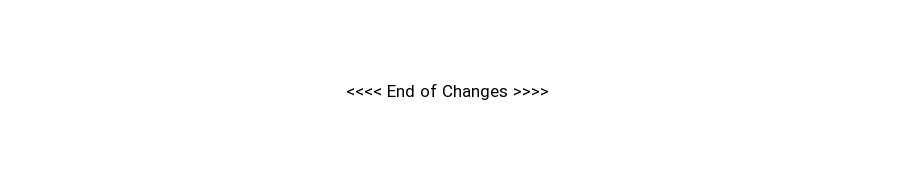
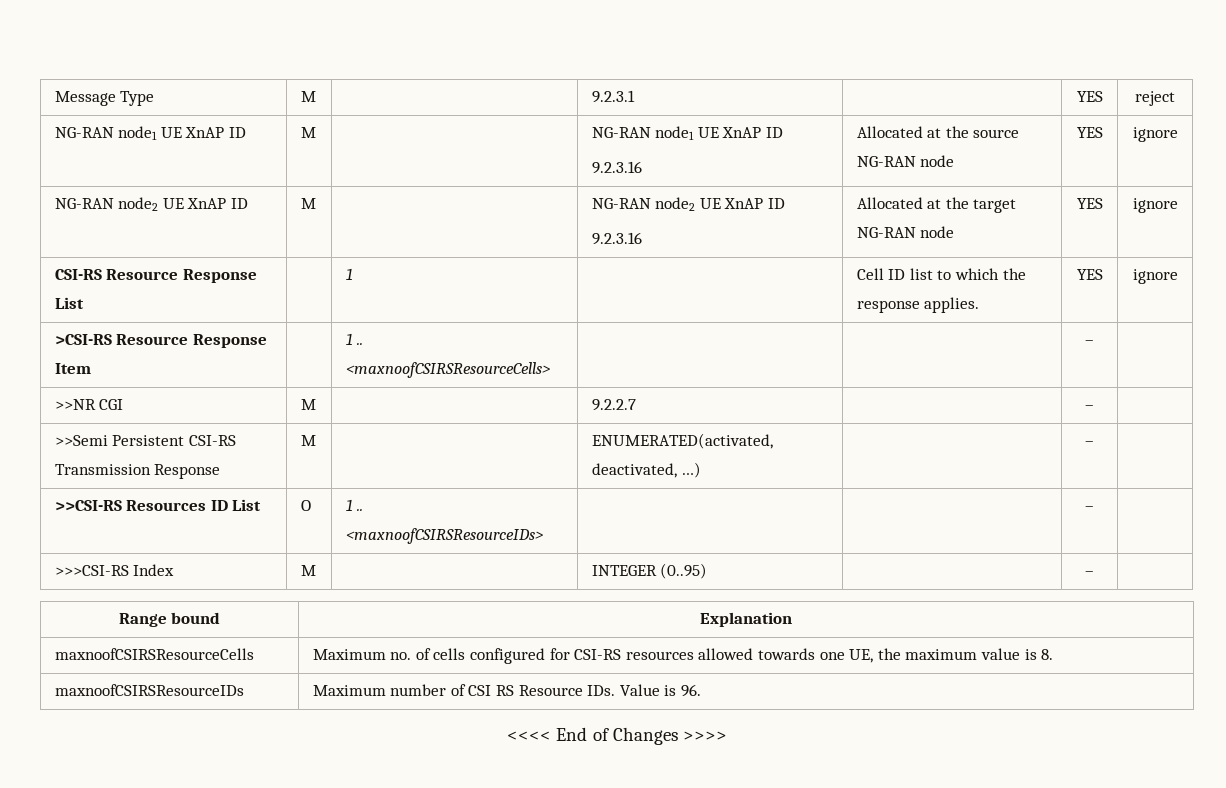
(346, 92) none -> [54,91,155,106] [300,91,316,102] [591,90,635,103] [1076,91,1103,102] [1135,91,1175,106] [54,126,247,140] [300,127,316,138] [591,126,784,140] [591,161,642,174] [856,126,1020,138] [856,155,955,167] [1076,127,1103,138] [1132,127,1178,142] [54,197,249,211] [300,198,316,209] [591,197,786,211] [591,232,642,245] [856,197,1017,213] [856,226,955,238] [1076,198,1103,209] [1132,198,1178,213] [54,269,257,283] [54,297,84,309] [345,268,353,280] [856,268,1026,280] [856,297,980,313] [1076,269,1103,280] [1132,269,1178,284] [54,334,267,348] [54,363,91,374] [345,333,364,345] [345,362,550,378] [1085,340,1094,345] [54,399,124,410] [300,399,316,410] [591,399,636,411] [1085,405,1094,410] [54,435,236,446] [54,464,221,479] [300,435,316,446] [591,433,773,449] [591,462,702,478] [1085,441,1094,446] [54,499,262,511] [300,500,311,511] [345,499,364,511] [345,528,543,544] [1085,506,1094,511] [54,564,175,576] [300,565,316,576] [591,563,708,579] [1085,571,1094,576] [118,612,221,627] [700,612,792,627] [54,648,254,660] [312,648,1054,664] [54,684,244,696] [312,684,701,697] Message Type | M | | 9.2.3.1 | | YES | reject // NG-RAN node1 UE XnAP ID | M | | NG-RAN node1 UE XnAP ID // 9.2.3.16 | Allocated at the source NG-RAN node | YES | ignore // NG-RAN node2 UE XnAP ID | M | | NG-RAN node2 UE XnAP ID // 9.2.3.16 | Allocated at the target NG-RAN node | YES | ignore // CSI-RS Resource Response List | | 1 | | Cell ID list to which the response applies. | YES | ignore // >CSI-RS Resource Response Item | | 1 .. <maxnoofCSIRSResourceCells> | | | – | // >>NR CGI | M | | 9.2.2.7 | | – | // >>Semi Persistent CSI-RS Transmission Response | M | | ENUMERATED(activated, deactivated, …) | | – | // >>CSI-RS Resources ID List | O | 1 .. <maxnoofCSIRSResourceIDs> | | | – | // >>>CSI-RS Index | M | | INTEGER (0..95) | | – | // Range bound | Explanation // maxnoofCSIRSResourceCells | Maximum no. of cells configured for CSI-RS resources allowed towards one UE, the maximum value is 8. // maxnoofCSIRSResourceIDs | Maximum number of CSI RS Resource IDs. Value is 96. //

